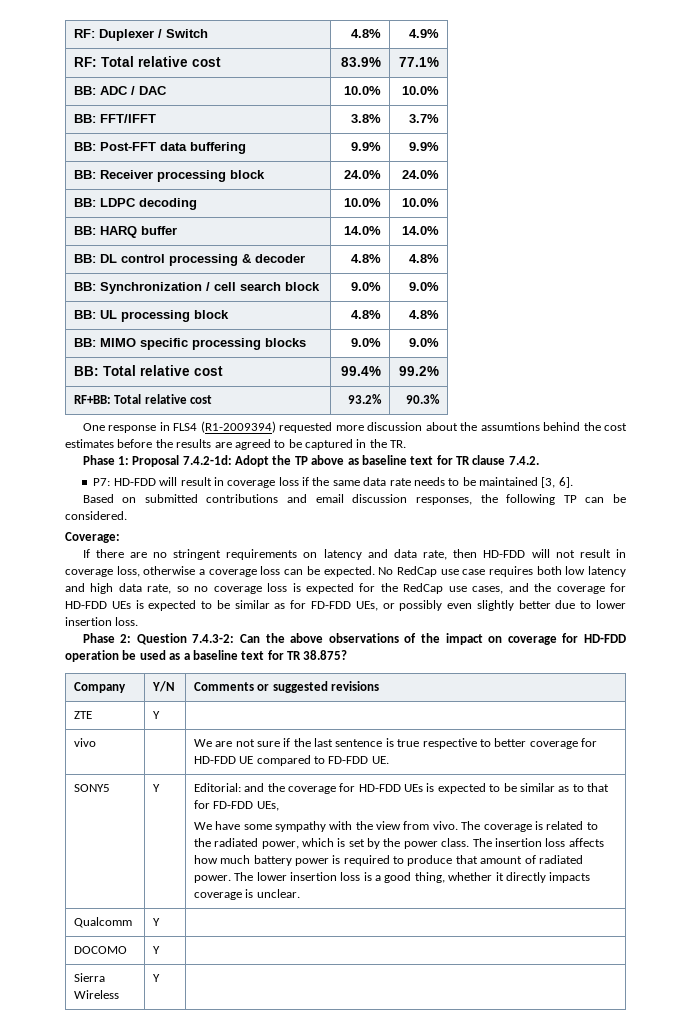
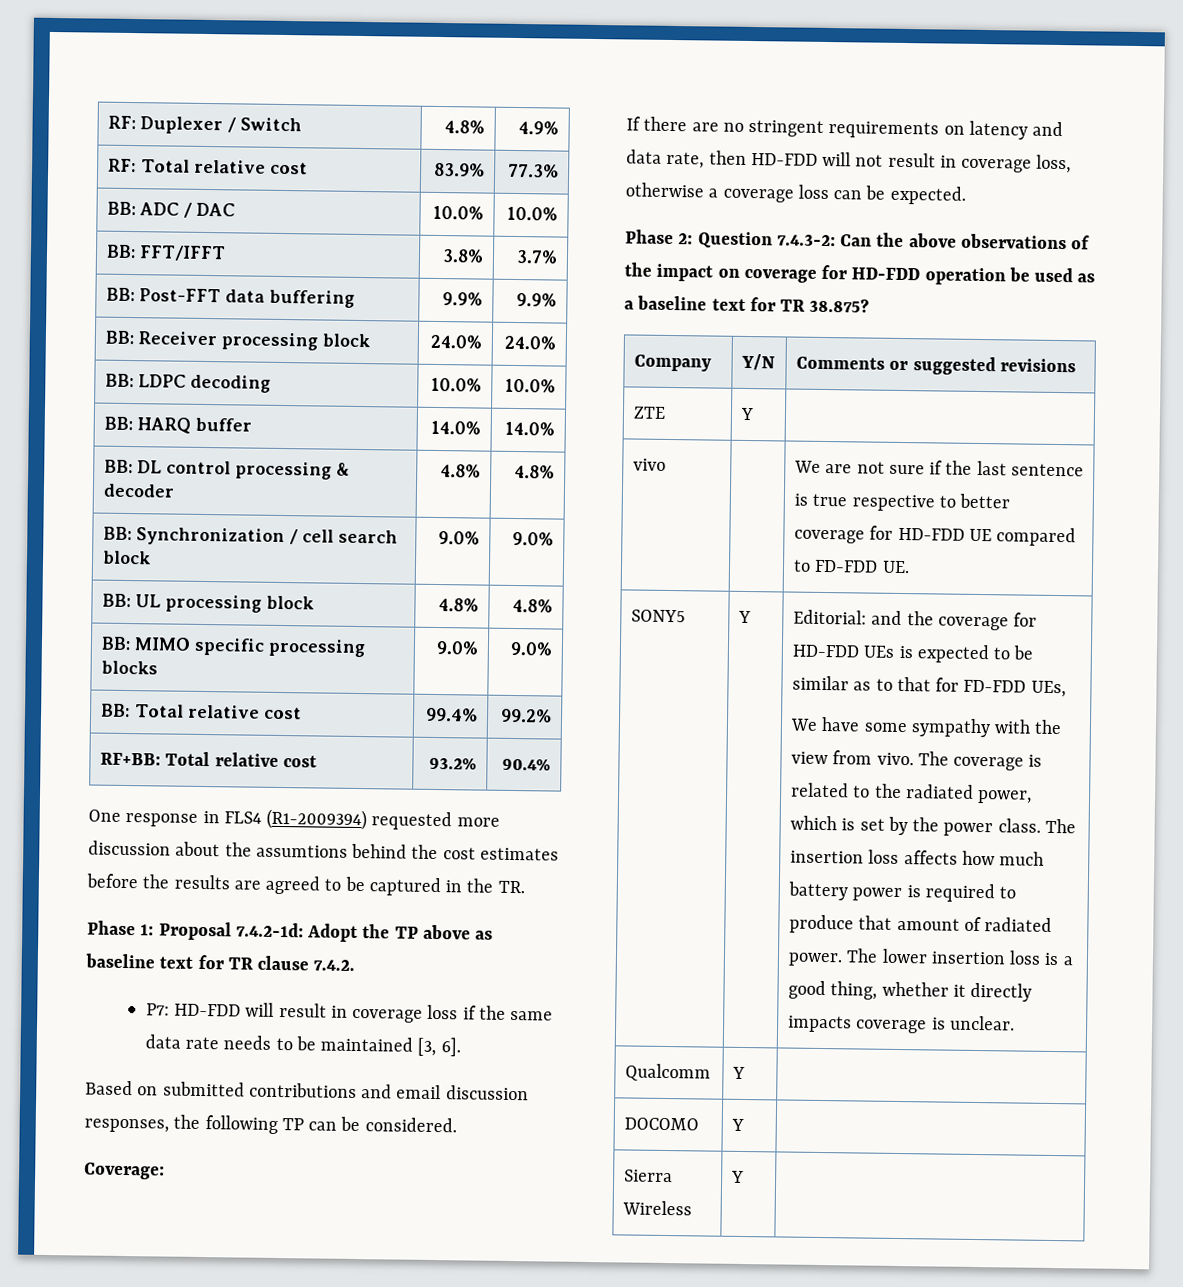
[399,57,440,67] 77.1% -> [508,163,560,178] 77.3%
[406,394,441,404] 90.3% -> [502,758,552,771] 90.4%
[378,566,626,577] [65,583,627,594] [65,600,626,611] [65,617,139,626] No RedCap use case requires both low latency and high data rate, so no coverage loss is expected for the RedCap use cases, and the coverage for HD-FDD UEs is expected to be similar as for FD-FDD UEs, or possibly even slightly better due to lower insertion loss. -> (966, 195) none

